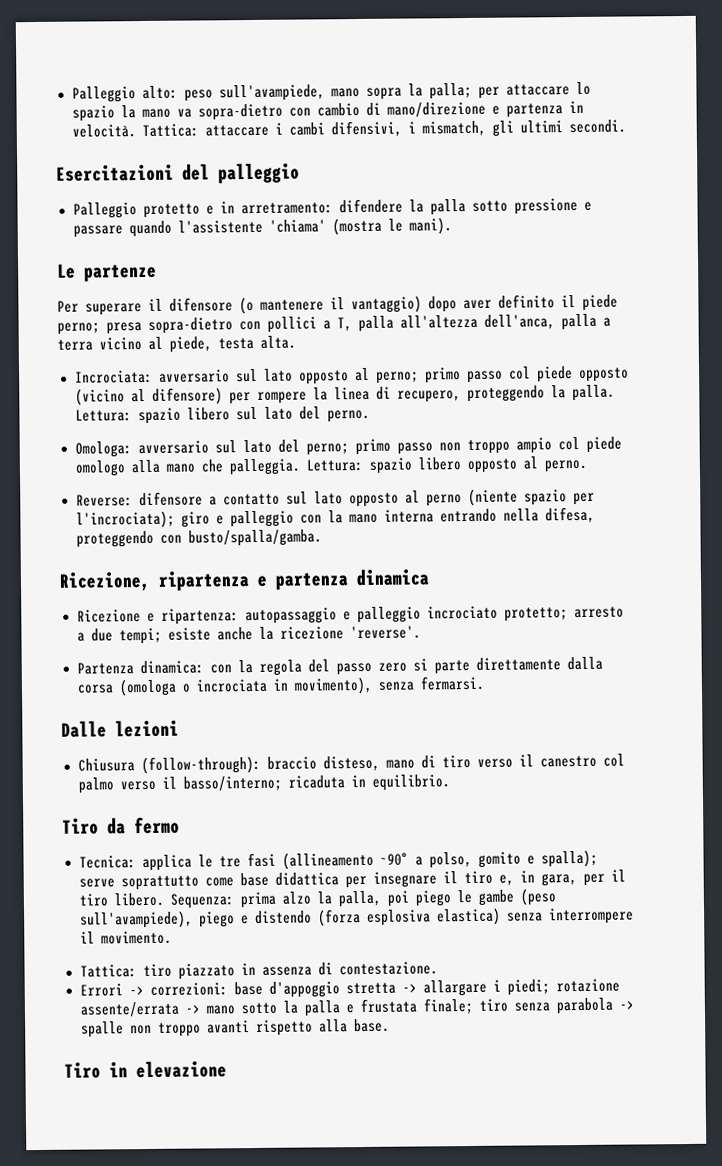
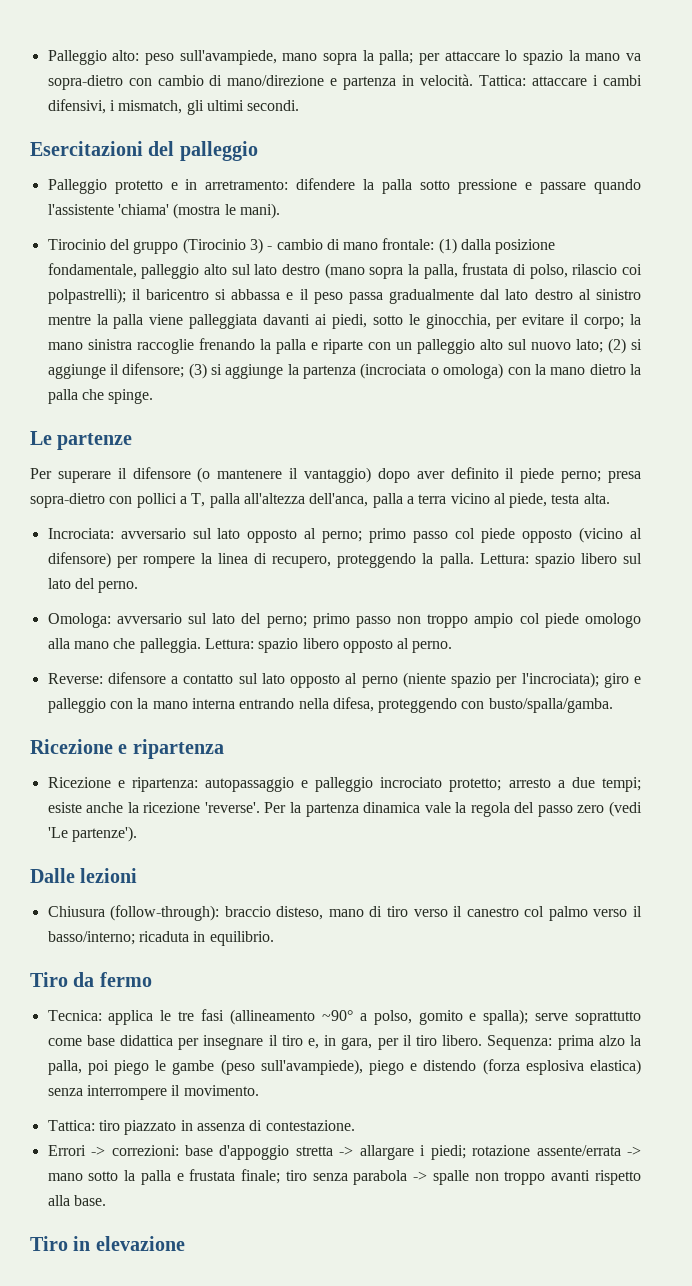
(452, 226) none -> [47,238,556,254] [47,263,642,279] [47,288,641,304] [47,314,641,329] [47,338,642,354] [47,363,642,379] [47,389,154,404] // Tirocinio del gruppo (Tirocinio 3) - cambio di mano frontale: (1) dalla posizione fondamentale, palleggio alto sul lato destro (mano sopra la palla, frustata di polso, rilascio coi polpastrelli); il baricentro si abbassa e il peso passa gradualmente dal lato destro al sinistro mentre la palla viene palleggiata davanti ai piedi, sotto le ginocchia, per evitare il corpo; la mano sinistra raccoglie frenando la palla e riparte con un palleggio alto sul nuovo lato; (2) si aggiunge il difensore; (3) si aggiunge la partenza (incrociata o omologa) con la mano dietro la palla che spinge.
[59,570,151,592] Ricezione, -> [30,739,128,754] Ricezione e
[257,568,430,590] e partenza dinamica -> (224, 749) none
[76,660,232,675] // Partenza dinamica: con -> [264,802,451,817] Per la partenza dinamica vale
[412,656,603,675] [76,675,484,697] si parte direttamente dalla corsa (omologa o incrociata in movimento), senza fermarsi. -> [608,801,642,817] [47,826,137,842] (vedi 'Le partenze').

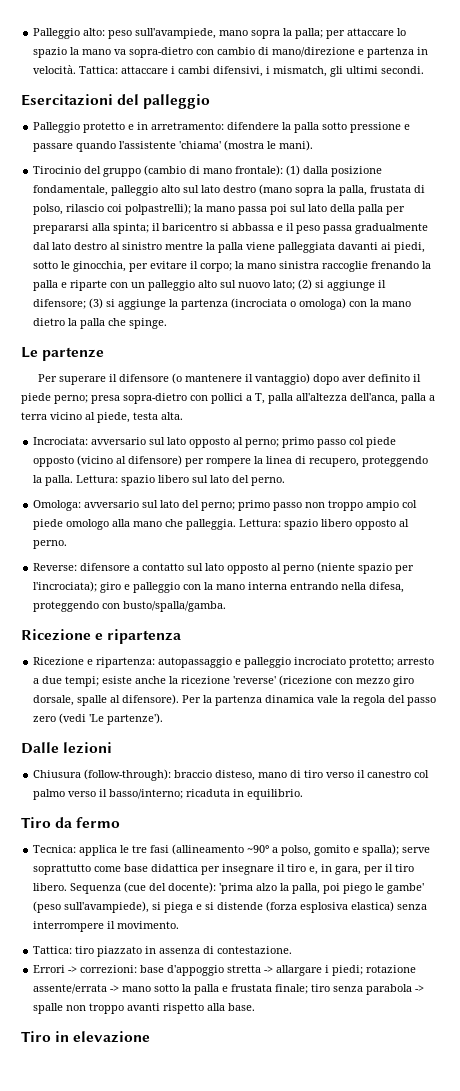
[182,238,323,254] (Tirocinio 3) - cambio -> [144,165,187,176] (cambio
[382,238,435,250] frontale: -> [235,165,284,176] frontale):
(126, 296) none -> [194,204,406,215] [33,223,150,234] la mano passa poi sul lato della palla per prepararsi alla spinta;
[204,802,260,813] 'reverse'. -> [233,675,415,687] [33,694,180,706] 'reverse' (ricezione con mezzo giro dorsale, spalle al difensore).
[487,1035,594,1050] Sequenza: prima -> [70,882,254,894] Sequenza (cue del docente): 'prima
[172,1060,215,1075] gambe -> [387,883,425,894] gambe'
[368,1060,477,1075] piego e distendo -> [152,902,264,913] si piega e si distende

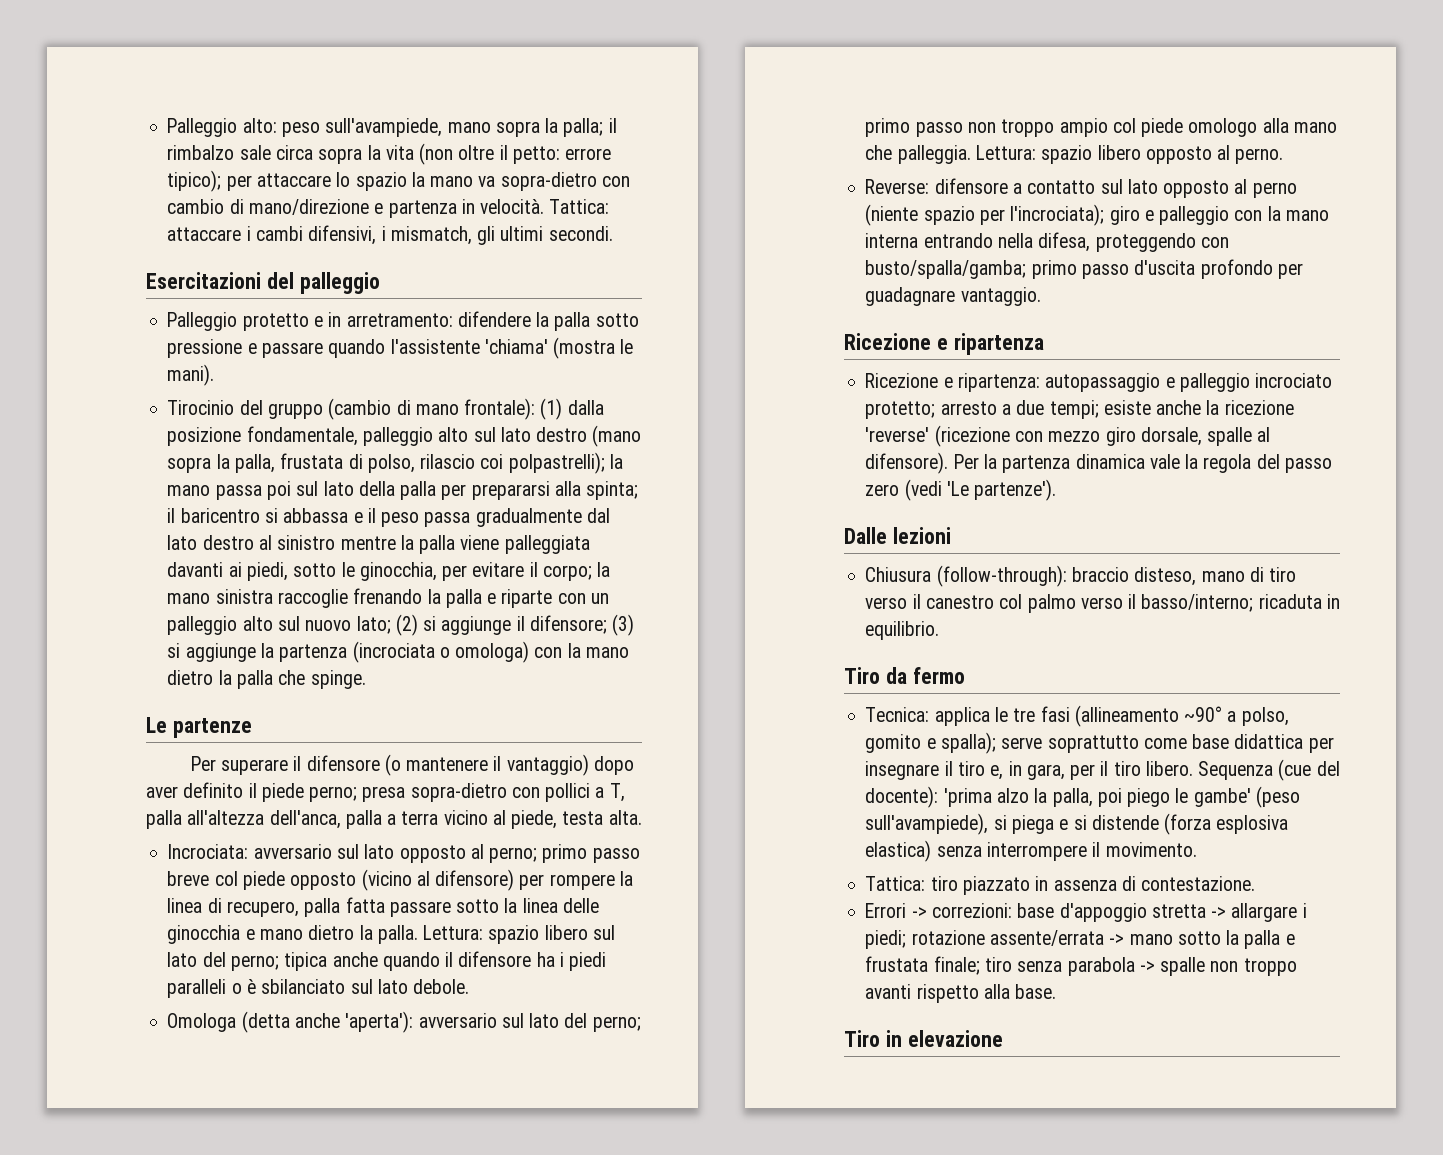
(324, 33) none -> [608,118,617,133] [167,143,612,165] [167,170,222,192] il rimbalzo sale circa sopra la vita (non oltre il petto: errore tipico);
(347, 443) none -> [167,871,210,886] breve
[362,456,429,467] proteggendo -> [304,897,599,917] [167,925,355,944] palla fatta passare sotto la linea delle ginocchia e mano dietro
[251,477,286,486] [33,500,82,511] perno. // Omologa: -> [230,951,607,971] [167,979,470,998] [167,1011,414,1033] perno; tipica anche quando il difensore ha i piedi paralleli o è sbilanciato sul lato debole. // Omologa (detta anche 'aperta'):
[123,601,227,612] busto/spalla/gamba. -> [865,259,1303,279] [865,287,1041,306] busto/spalla/gamba; primo passo d'uscita profondo per guadagnare vantaggio.

